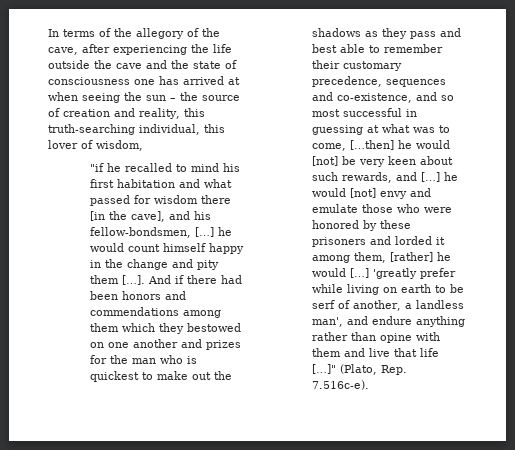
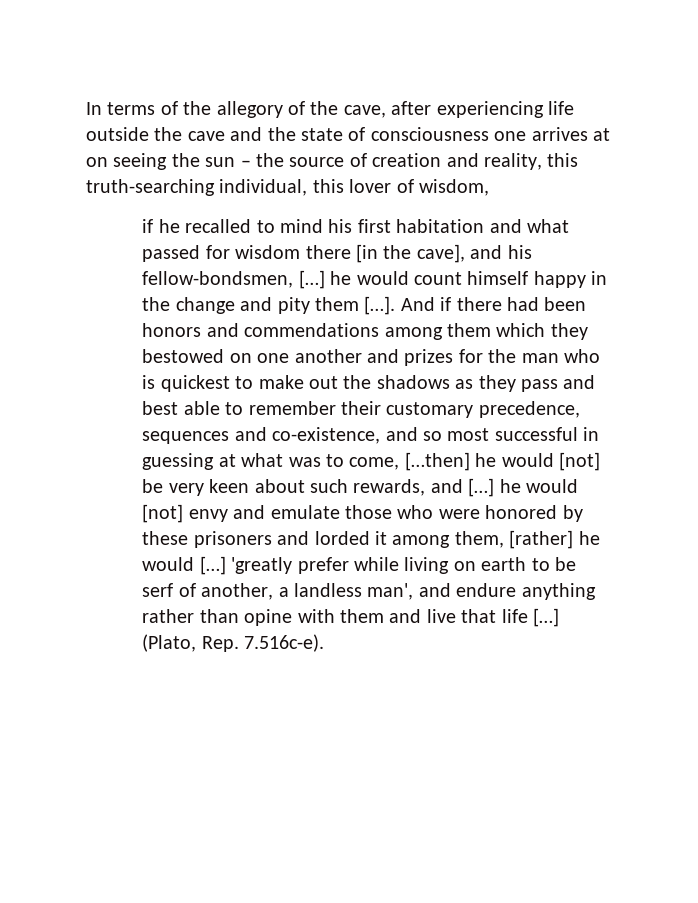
[191,44,209,53] the -> (544, 109) none
[159,76,240,85] [48,92,78,101] has arrived at when -> [531,127,610,141] [86,157,108,167] arrives at on
[90,163,105,172] "if -> [142,219,154,233] if
[312,364,337,374] […]" -> [532,608,559,627] […]

